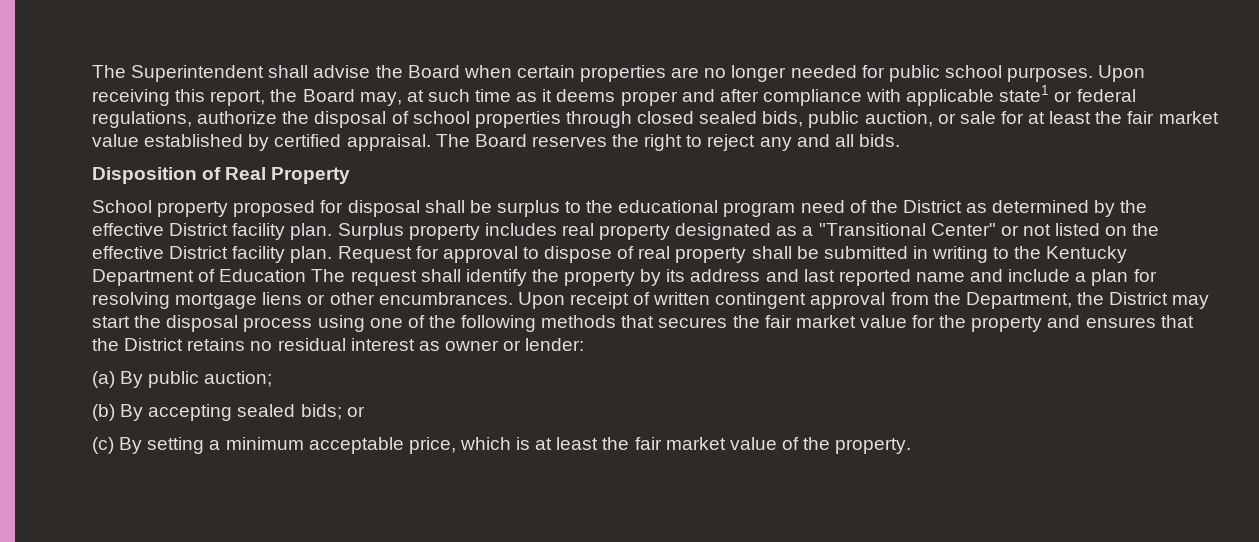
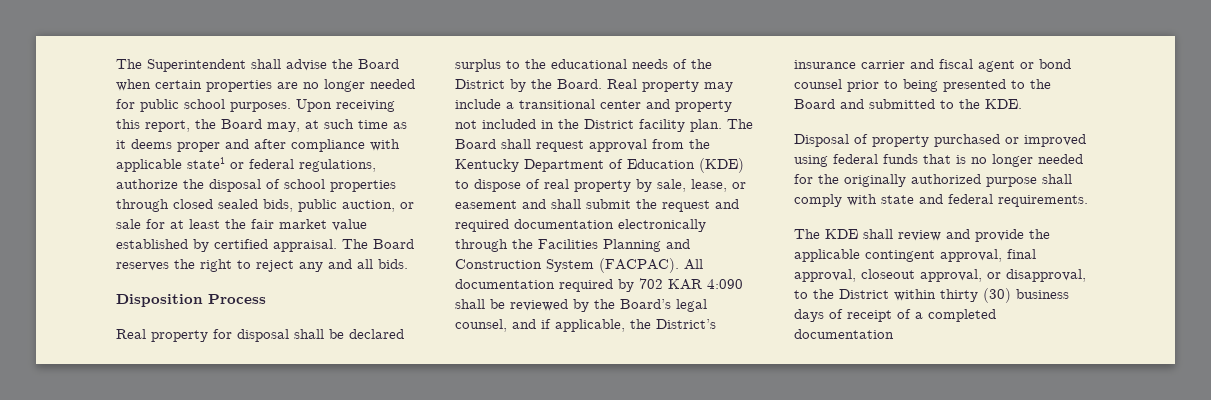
[202,167,351,184] [92,200,316,217] of Real Property // School property proposed -> [208,294,266,304] [116,329,208,342] Process // Real property
(492, 206) none -> [349,329,404,339] declared
[723,200,845,217] program need -> [632,59,668,69] needs
[966,200,1148,217] [92,223,1160,240] [92,246,518,263] as determined by the effective District facility plan. Surplus property includes real property designated as a "Transitional Center" or not listed on the effective District facility plan. Request for approval -> [510,79,733,92] [455,99,732,112] [455,119,753,132] [455,139,710,152] [455,158,744,173] by the Board. Real property may include a transitional center and property not included in the District facility plan. The Board shall request approval from the Kentucky Department of Education (KDE)
[751,246,1128,263] [92,269,1157,286] [92,292,1210,309] [92,315,1194,332] [92,338,585,351] [92,371,273,388] [92,404,365,421] [92,437,912,454] shall be submitted in writing to the Kentucky Department of Education The request shall identify the property by its address and last reported name and include a plan for resolving mortgage liens or other encumbrances. Upon receipt of written contingent approval from the Department, the District may start the disposal process using one of the following methods that secures the fair market value for the property and ensures that the District retains no residual interest as owner or lender: // (a) By public auction; // (b) By accepting sealed bids; or // (c) By setting a minimum acceptable price, which is at least the fair market value of the property. -> [636,179,746,192] [455,199,739,212] [455,219,706,232] [455,239,690,252] [455,258,703,273] [455,278,743,292] [455,299,707,312] [455,319,716,332] [794,59,1071,72] [794,79,1051,92] [794,99,1022,109] [794,134,1086,147] [794,154,1083,167] [794,174,1072,187] [794,194,1088,207] [794,229,1050,242] [794,249,1036,262] [794,269,1086,282] [794,288,1069,303] [794,309,996,322] [794,329,894,339] by sale, lease, or easement and shall submit the request and required documentation electronically through the Facilities Planning and Construction System (FACPAC). All documentation required by 702 KAR 4:090 shall be reviewed by the Board’s legal counsel, and if applicable, the District’s insurance carrier and fiscal agent or bond counsel prior to being presented to the Board and submitted to the KDE. // Disposal of property purchased or improved using federal funds that is no longer needed for the originally authorized purpose shall comply with state and federal requirements. // The KDE shall review and provide the applicable contingent approval, final approval, closeout approval, or disapproval, to the District within thirty (30) business days of receipt of a completed documentation

